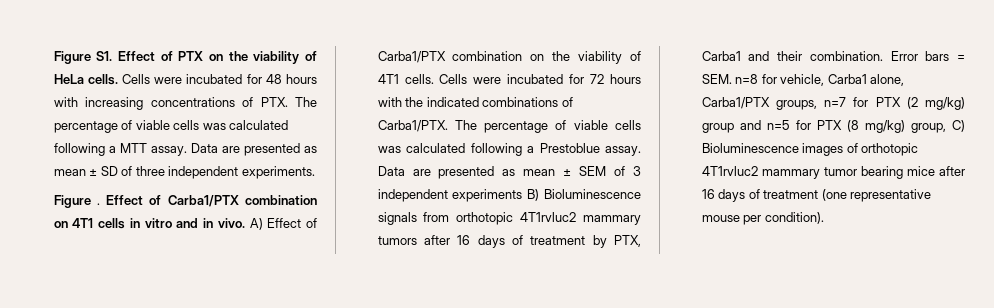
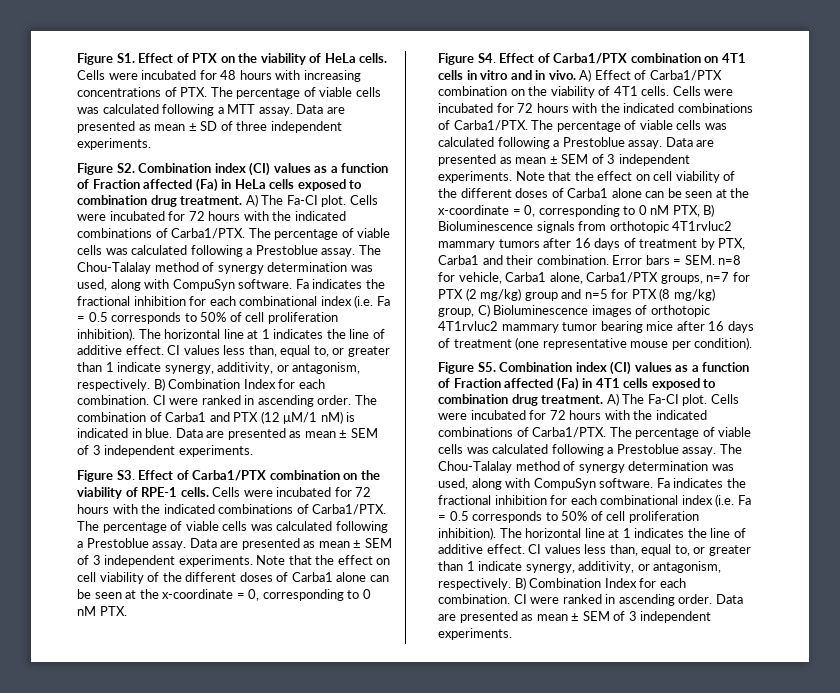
[96,203,100,205] . -> [116,162,389,176] [77,178,363,192] [77,194,378,207] [77,211,346,221] [77,228,391,240] [77,245,381,257] [77,262,373,274] [77,279,385,291] [77,295,390,308] [77,312,338,324] [77,328,385,341] [77,345,390,357] [77,362,361,374] [77,378,325,391] [77,395,377,407] [77,411,356,424] [77,428,378,440] [77,445,253,457] [77,470,380,482] [77,487,372,499] [77,504,387,515] [77,521,388,533] [77,538,392,550] [77,555,391,567] [77,572,389,584] [77,589,371,601] [77,606,127,616] [438,53,496,65] S2. Combination index (CI) values as a function of Fraction affected (Fa) in HeLa cells exposed to combination drug treatment. A) The Fa-CI plot. Cells were incubated for 72 hours with the indicated combinations of Carba1/PTX. The percentage of viable cells was calculated following a Prestoblue assay. The Chou-Talalay method of synergy determination was used, along with CompuSyn software. Fa indicates the fractional inhibition for each combinational index (i.e. Fa = 0.5 corresponds to 50% of cell proliferation inhibition). The horizontal line at 1 indicates the line of additive effect. CI values less than, equal to, or greater than 1 indicate synergy, additivity, or antagonism, respectively. B) Combination Index for each combination. CI were ranked in ascending order. The combination of Carba1 and PTX (12 μM/1 nM) is indicated in blue. Data are presented as mean ± SEM of 3 independent experiments. // Figure S3. Effect of Carba1/PTX combination on the viability of RPE-1 cells. Cells were incubated for 72 hours with the indicated combinations of Carba1/PTX. The percentage of viable cells was calculated following a Prestoblue assay. Data are presented as mean ± SEM of 3 independent experiments. Note that the effect on cell viability of the different doses of Carba1 alone can be seen at the x-coordinate = 0, corresponding to 0 nM PTX. // Figure S4.
[452,189,523,202] experiments -> [438,171,736,183] [438,188,750,198] [438,205,700,217] experiments. Note that the effect on cell viability of the different doses of Carba1 alone can be seen at the x-coordinate = 0, corresponding to 0 nM PTX,
(824, 218) none -> [438,361,750,375] [438,377,717,391] [438,393,739,406] [438,410,707,420] [438,427,752,439] [438,444,742,456] [438,461,734,473] [438,478,746,490] [438,494,751,507] [438,511,699,523] [438,527,746,540] [438,544,751,556] [438,561,722,573] [438,577,686,590] [438,594,743,606] [438,611,712,623] [438,628,513,640] // Figure S5. Combination index (CI) values as a function of Fraction affected (Fa) in 4T1 cells exposed to combination drug treatment. A) The Fa-CI plot. Cells were incubated for 72 hours with the indicated combinations of Carba1/PTX. The percentage of viable cells was calculated following a Prestoblue assay. The Chou-Talalay method of synergy determination was used, along with CompuSyn software. Fa indicates the fractional inhibition for each combinational index (i.e. Fa = 0.5 corresponds to 50% of cell proliferation inhibition). The horizontal line at 1 indicates the line of additive effect. CI values less than, equal to, or greater than 1 indicate synergy, additivity, or antagonism, respectively. B) Combination Index for each combination. CI were ranked in ascending order. Data are presented as mean ± SEM of 3 independent experiments.

